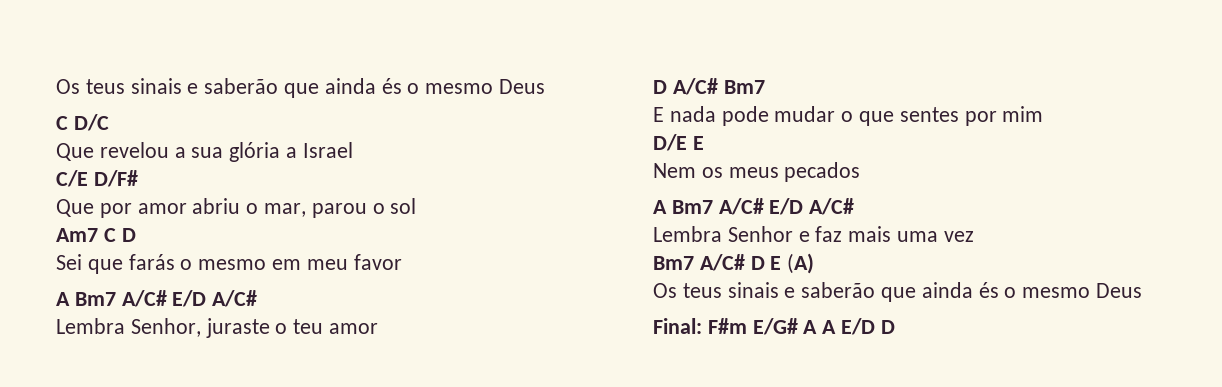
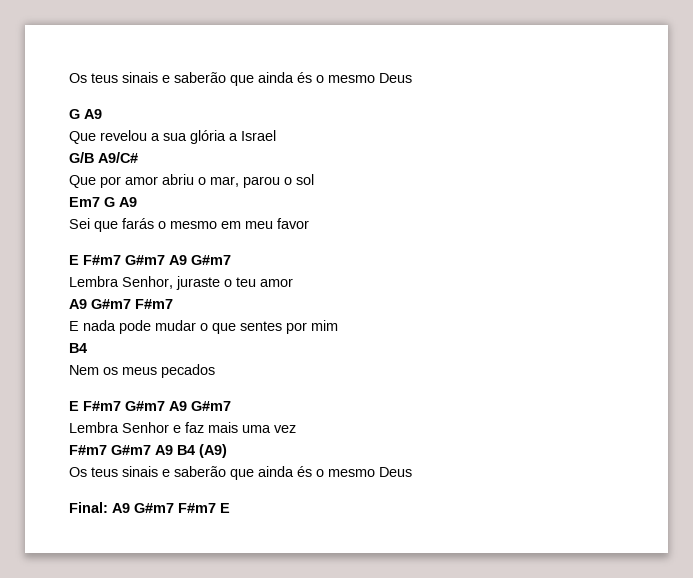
[56,114,109,131] C D/C -> [69,109,102,119] G A9
[56,170,138,187] C/E D/F# -> [69,152,138,163] G/B A9/C#
[56,228,136,242] Am7 C D -> [69,197,137,207] Em7 G A9
[56,290,258,307] A Bm7 A/C# E/D A/C# -> [69,255,231,265] E F#m7 G#m7 A9 G#m7
[653,78,765,95] D A/C# Bm7 -> [69,299,173,309] A9 G#m7 F#m7
[653,134,704,151] D/E E -> [69,343,87,353] B4
[653,198,855,215] A Bm7 A/C# E/D A/C# -> [69,401,231,411] E F#m7 G#m7 A9 G#m7
[653,253,815,274] Bm7 A/C# D E (A) -> [69,444,227,458] F#m7 G#m7 A9 B4 (A9)
[707,318,895,335] F#m E/G# A A E/D D -> [112,503,230,513] A9 G#m7 F#m7 E

